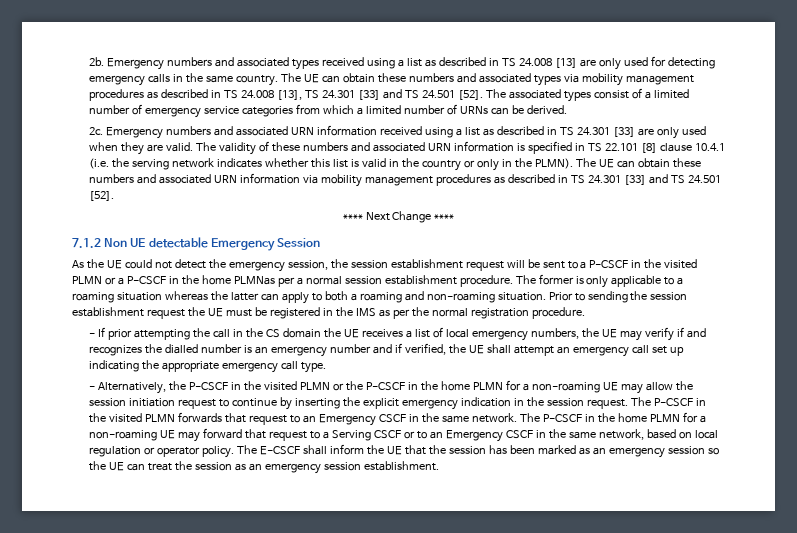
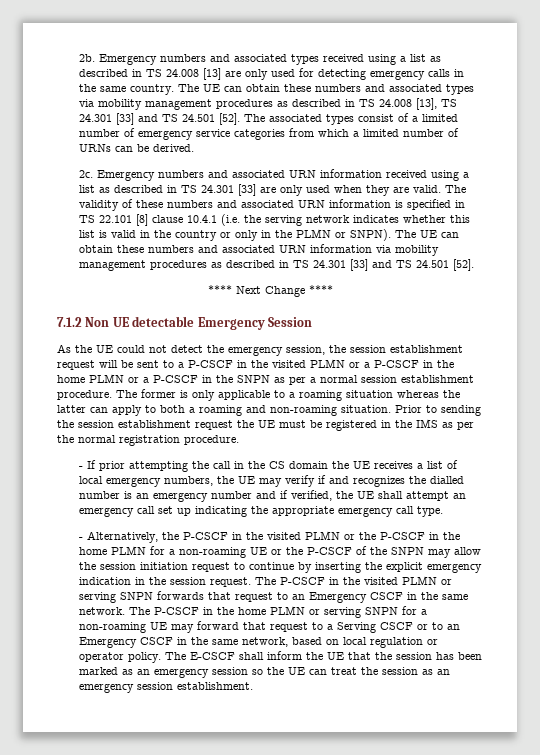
[534,158,573,169] PLMN). -> [295,229,391,241] PLMN or SNPN).
[233,276,275,285] PLMNas -> [89,374,285,383] PLMN or a P-CSCF in the SNPN as
(618, 386) none -> [270,546,424,555] or the P-CSCF of the SNPN
(176, 418) none -> [440,579,452,585] [78,592,153,603] or serving SNPN
(680, 418) none -> [308,607,398,618] or serving SNPN

